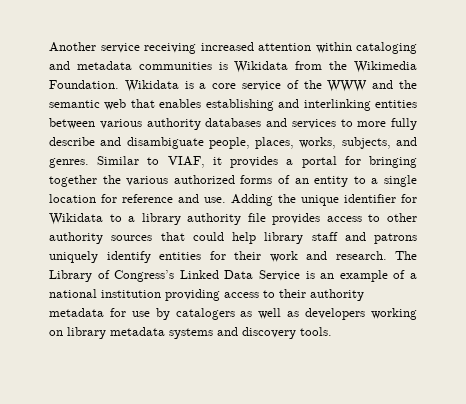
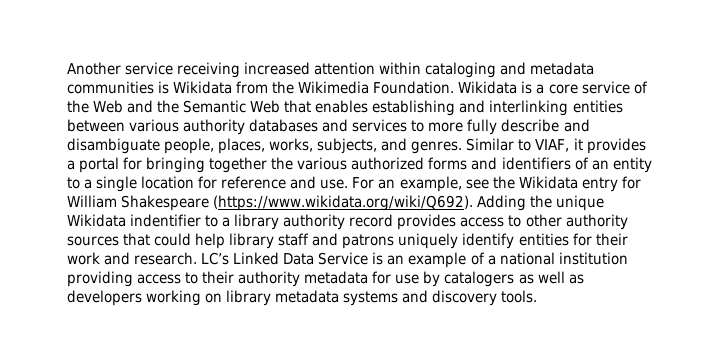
[327,80,368,92] WWW -> [93,100,124,113] Web
[49,99,127,110] semantic web -> [183,100,281,113] Semantic Web
(273, 179) none -> [471,157,571,170] and identifiers
[231,194,417,206] [49,213,103,225] Adding the unique identifier for Wikidata -> [352,176,641,192] [67,195,605,211] [67,214,202,227] For an example, see the Wikidata entry for William Shakespeare (https://www.wikidata.org/wiki/Q692). Adding the unique Wikidata indentifier
[247,213,266,222] file -> [349,214,394,227] record
[395,251,417,260] [49,270,175,282] The Library of Congress’s -> [201,252,230,265] LC’s

